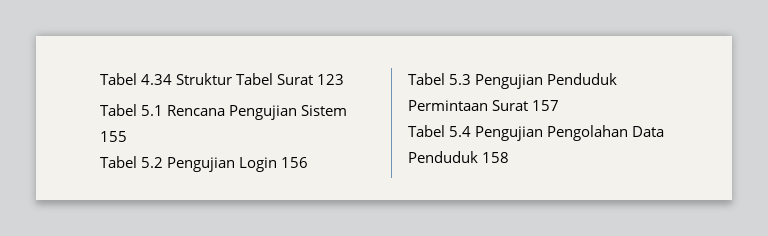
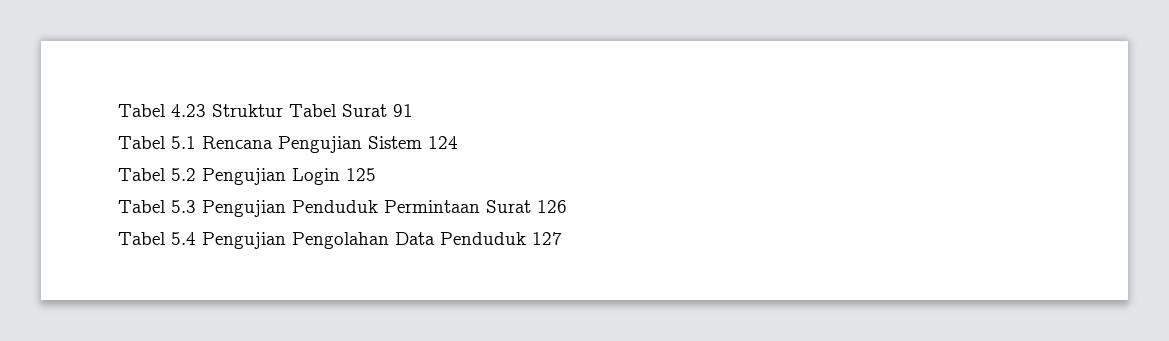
[100,73,173,85] Tabel 4.34 -> [118,104,206,117] Tabel 4.23
[317,74,345,85] 123 -> [393,104,413,117] 91
[100,131,127,142] 155 -> [428,136,458,149] 124
[281,157,309,168] 156 -> [346,168,376,181] 125
[532,100,560,111] 157 -> [537,200,567,213] 126
[482,152,510,163] 158 -> [532,232,562,245] 127

